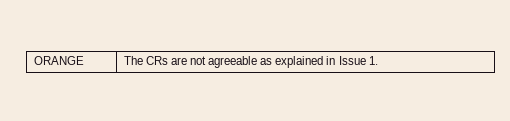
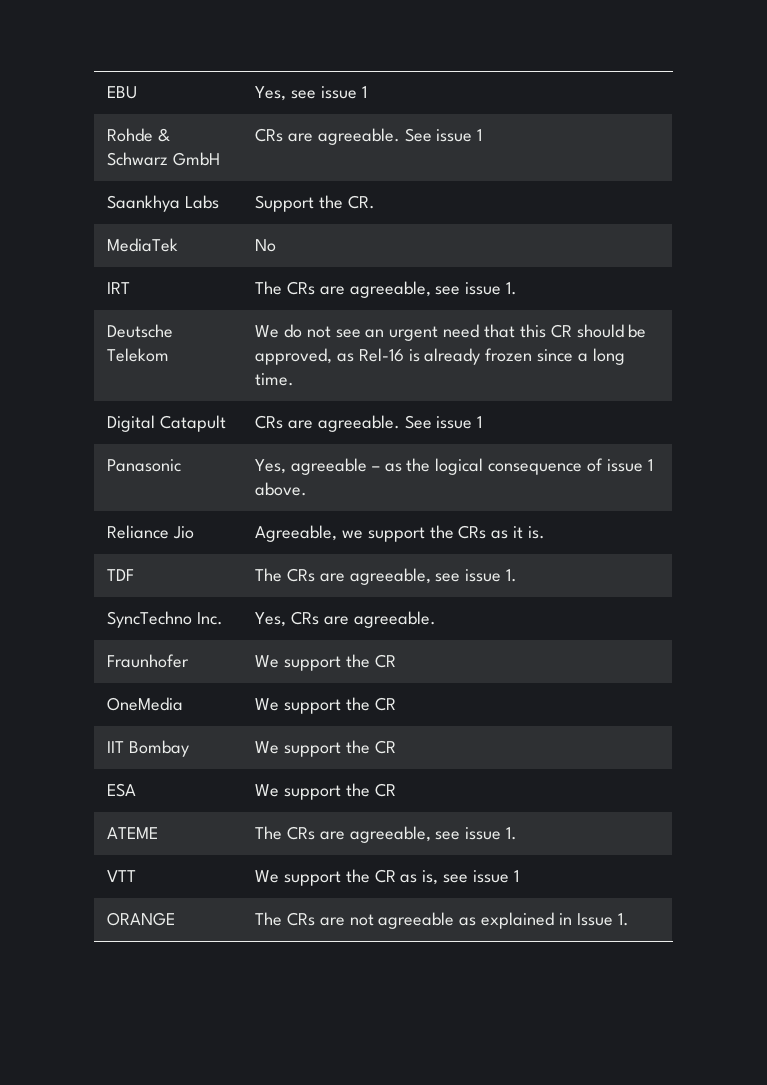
(33, 60) none -> [106,86,137,99] [254,86,367,101] [106,128,170,142] [106,152,220,166] [254,128,483,145] [106,195,219,212] [254,195,375,212] [106,238,178,252] [254,239,276,252] [106,282,130,294] [254,281,518,298] [106,324,173,338] [106,348,169,362] [254,324,647,341] [254,348,625,365] [254,373,294,386] [106,415,226,432] [254,415,483,432] [106,459,181,472] [254,458,653,475] [254,482,307,496] [106,525,194,539] [254,525,546,542] [106,569,134,581] [254,568,518,585] [106,611,223,628] [254,611,436,628] [106,654,189,668] [254,654,396,671] [106,697,183,711] [254,697,396,714] [106,740,189,757] [254,740,396,757] [106,783,136,797] [254,783,396,800] [106,827,158,839] [254,826,518,843] [106,870,136,882] [254,869,519,886] EBU | Yes, see issue 1 // Rohde & Schwarz GmbH | CRs are agreeable. See issue 1 // Saankhya Labs | Support the CR. // MediaTek | No // IRT | The CRs are agreeable, see issue 1. // Deutsche Telekom | We do not see an urgent need that this CR should be approved, as Rel-16 is already frozen since a long time. // Digital Catapult | CRs are agreeable. See issue 1 // Panasonic | Yes, agreeable – as the logical consequence of issue 1 above. // Reliance Jio | Agreeable, we support the CRs as it is. // TDF | The CRs are agreeable, see issue 1. // SyncTechno Inc. | Yes, CRs are agreeable. // Fraunhofer | We support the CR // OneMedia | We support the CR // IIT Bombay | We support the CR // ESA | We support the CR // ATEME | The CRs are agreeable, see issue 1. // VTT | We support the CR as is, see issue 1 //

